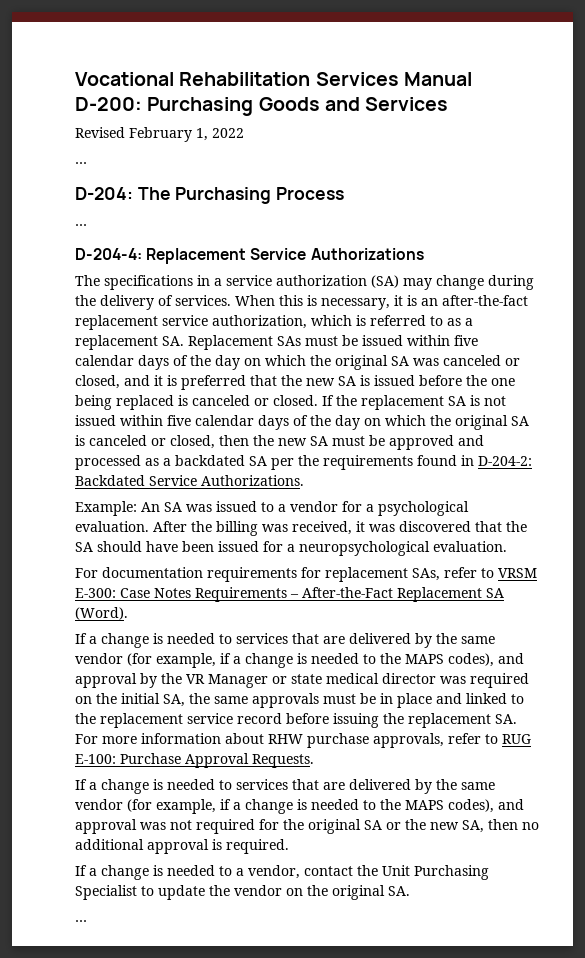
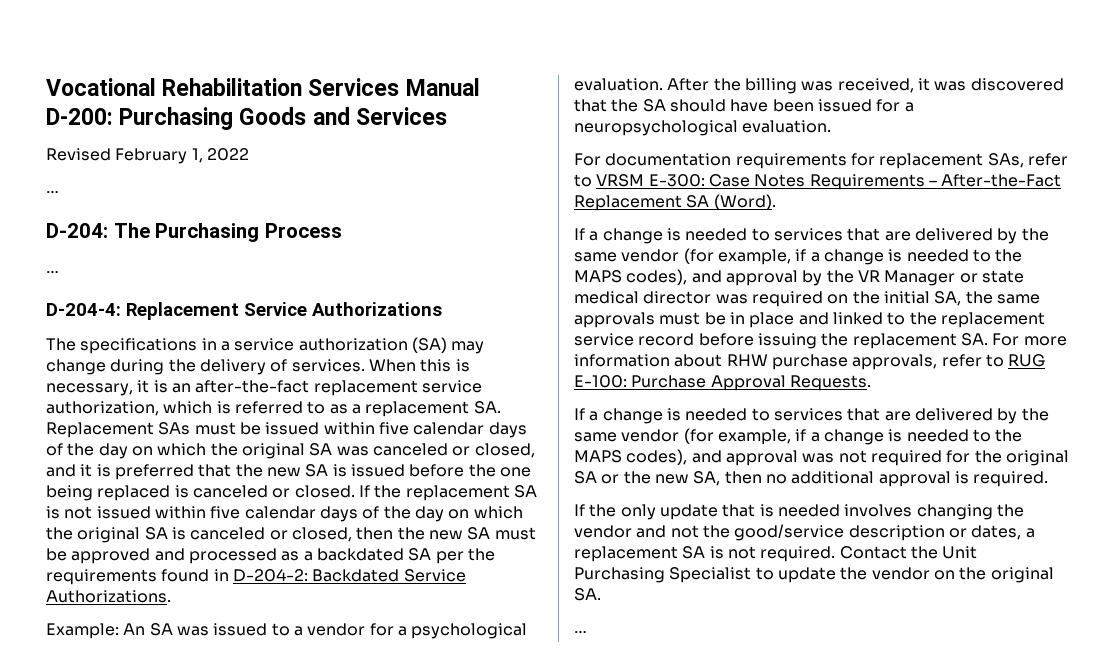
[89,865,353,880] a change is needed to a vendor, contact -> [589,504,1024,520] [574,524,1035,541] [574,546,907,562] the only update that is needed involves changing the vendor and not the good/service description or dates, a replacement SA is not required. Contact

